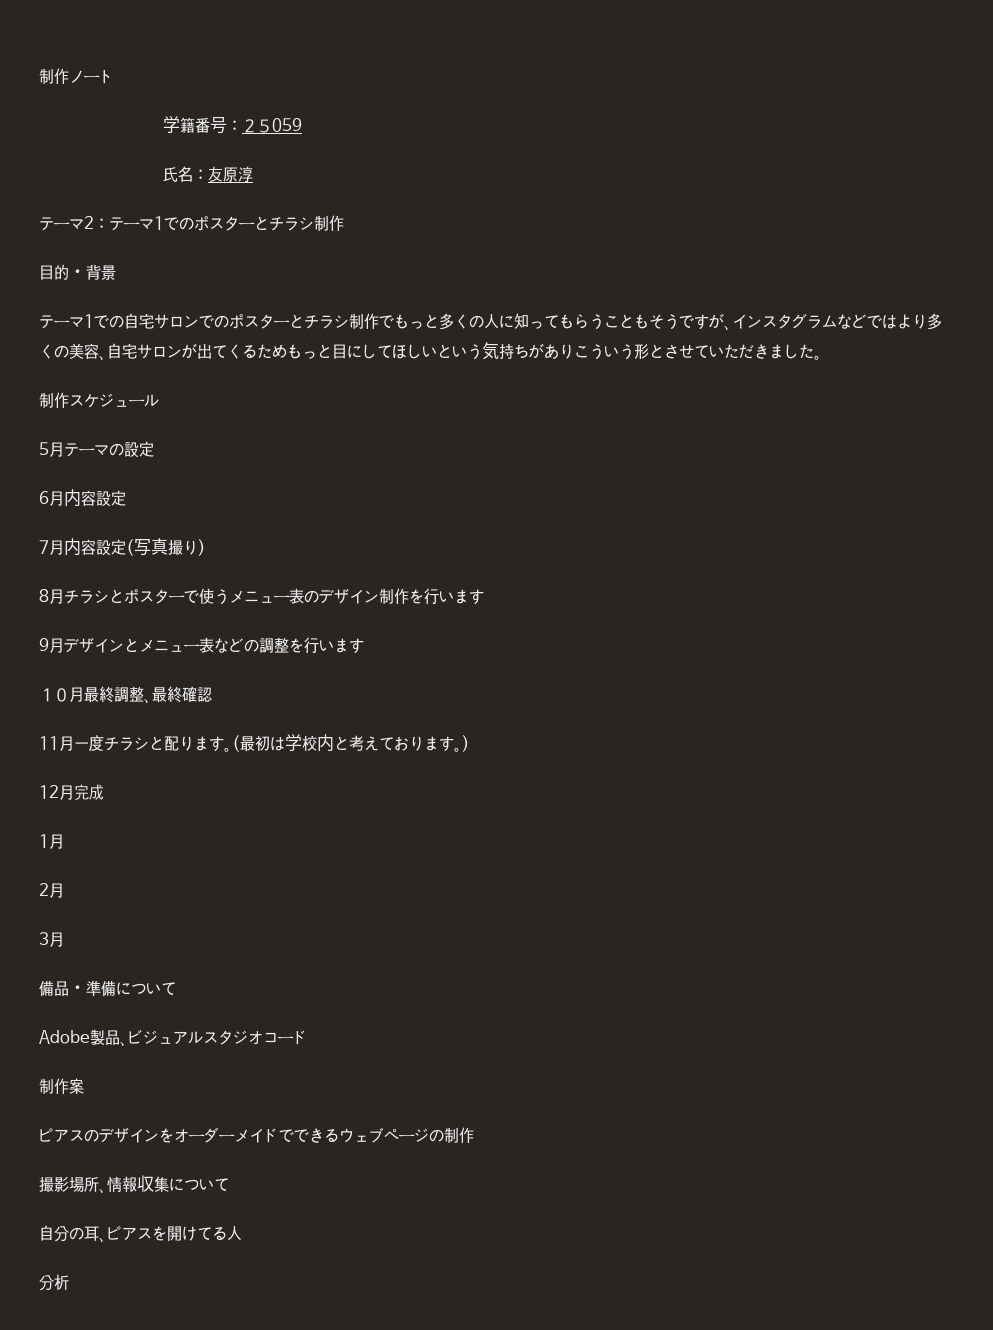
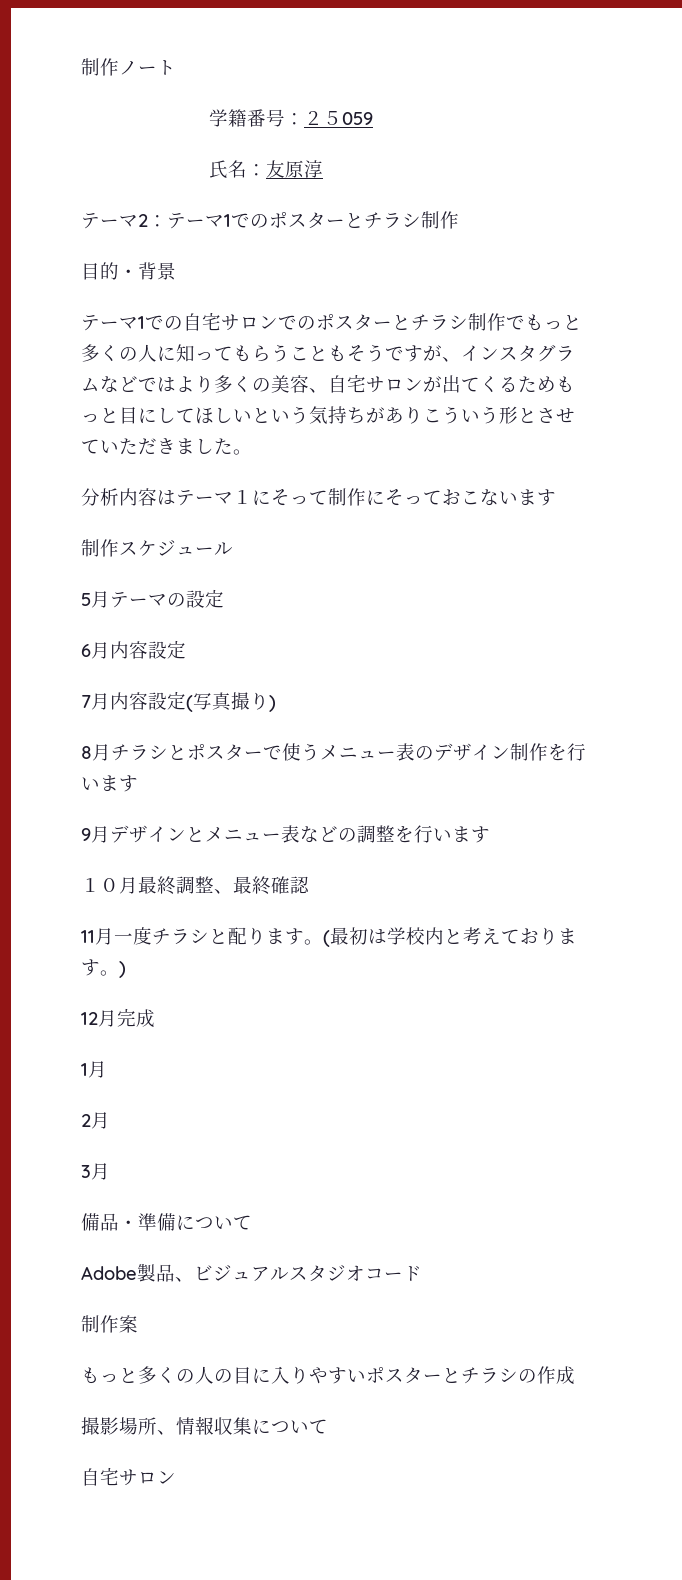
(822, 357) none -> [81,488,556,506] // 分析内容はテーマ１にそって制作にそっておこないます
[39,1127,474,1144] ピアスのデザインをオーダーメイドでできるウェブページの制作 -> [81,1366,575,1385] もっと多くの人の目に入りやすいポスターとチラシの作成
[54,1225,242,1243] [39,1274,69,1291] 分の耳、ピアスを開けてる人 // 分析 -> [100,1467,176,1486] 宅サロン

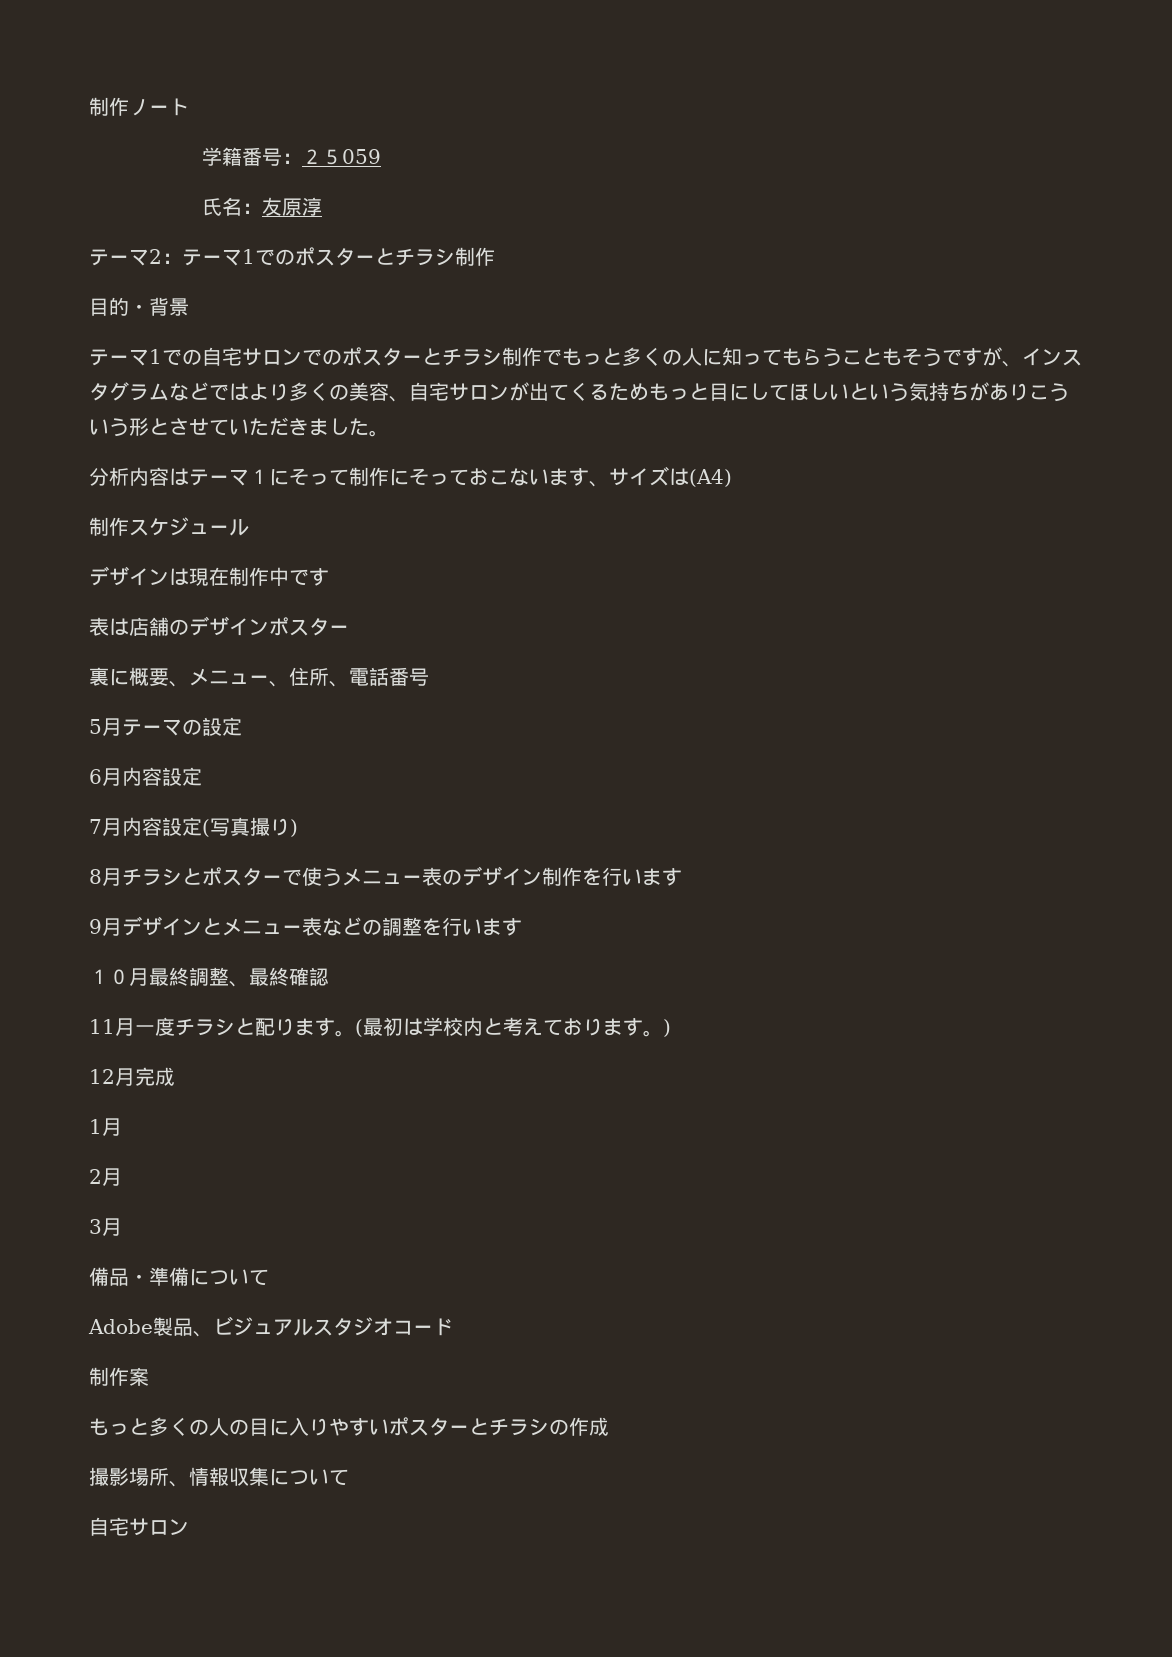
(556, 497) none -> [589,466,732,487] 、サイズは(A4)
(233, 548) none -> [89,566,329,586] [89,616,349,636] [89,667,429,687] // デザインは現在制作中です // 表は店舗のデザインポスター // 裏に概要、メニュー、住所、電話番号

